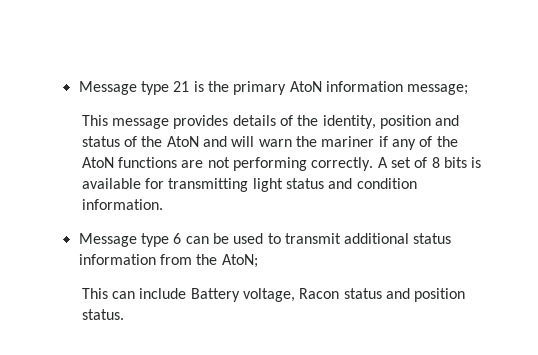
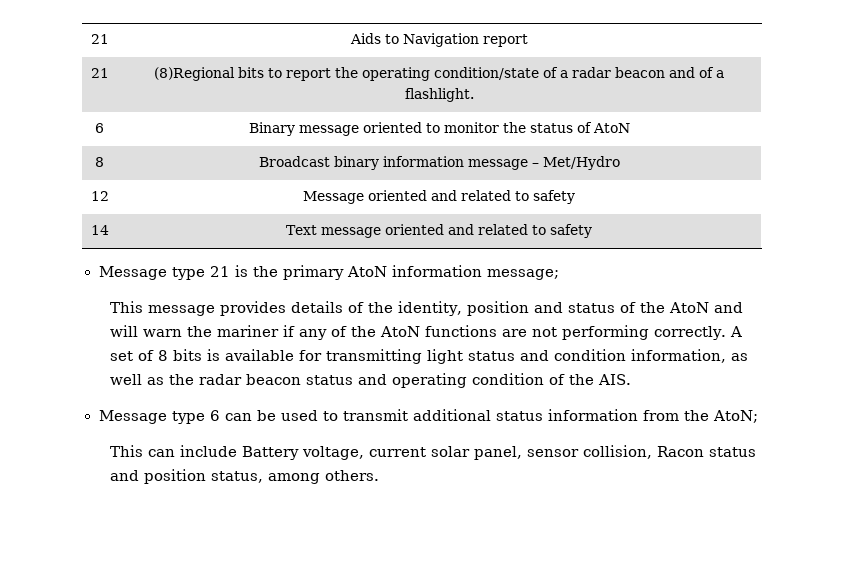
(78, 88) none -> [90,34,109,44] [349,33,528,47] [90,68,109,78] [154,67,724,81] [404,88,474,102] [95,123,104,133] [248,122,630,136] [95,157,104,167] [258,156,620,170] [90,191,109,201] [303,190,575,204] [90,225,109,235] [286,224,592,238] 21 | Aids to Navigation report // 21 | (8)Regional bits to report the operating condition/state of a radar beacon and of a flashlight. // 6 | Binary message oriented to monitor the status of AtoN // 8 | Broadcast binary information message – Met/Hydro // 12 | Message oriented and related to safety // 14 | Text message oriented and related to safety //
[81,199,163,210] information. -> [631,349,749,363] [110,373,632,388] information, as well as the radar beacon status and operating condition of the AIS.
(296, 295) none -> [369,445,653,460] current solar panel, sensor collision,
[81,309,124,320] status. -> [211,470,380,484] status, among others.

